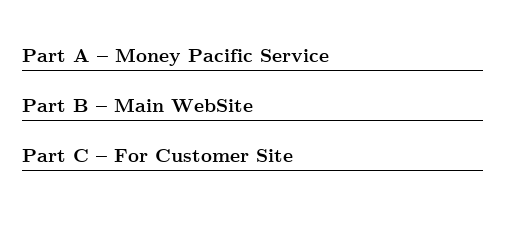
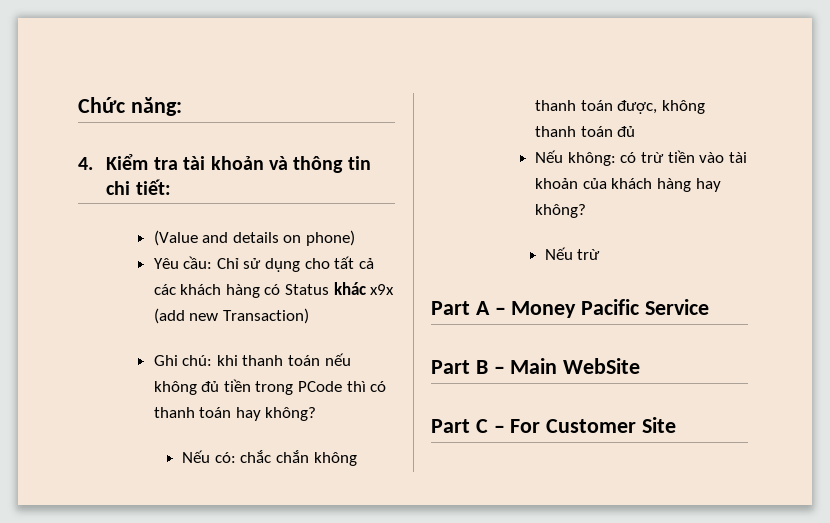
(22, 55) none -> [78,97,182,116] [78,154,371,173] [106,179,171,195] [153,230,356,246] [153,256,374,272] [153,282,395,298] [153,308,309,324] [153,353,351,366] [153,379,387,395] [153,407,317,421] [182,450,357,466] [535,100,705,114] [535,126,636,137] [535,150,747,166] [535,178,721,192] [535,204,587,218] [544,247,601,260] Chức năng: // 4. Kiểm tra tài khoản và thông tin chi tiết: // (Value and details on phone) // Yêu cầu: Chỉ sử dụng cho tất cả các khách hàng có Status khác x9x (add new Transaction) // Ghi chú: khi thanh toán nếu không đủ tiền trong PCode thì có thanh toán hay không? // Nếu có: chắc chắn không thanh toán được, không thanh toán đủ // Nếu không: có trừ tiền vào tài khoản của khách hàng hay không? // Nếu trừ //

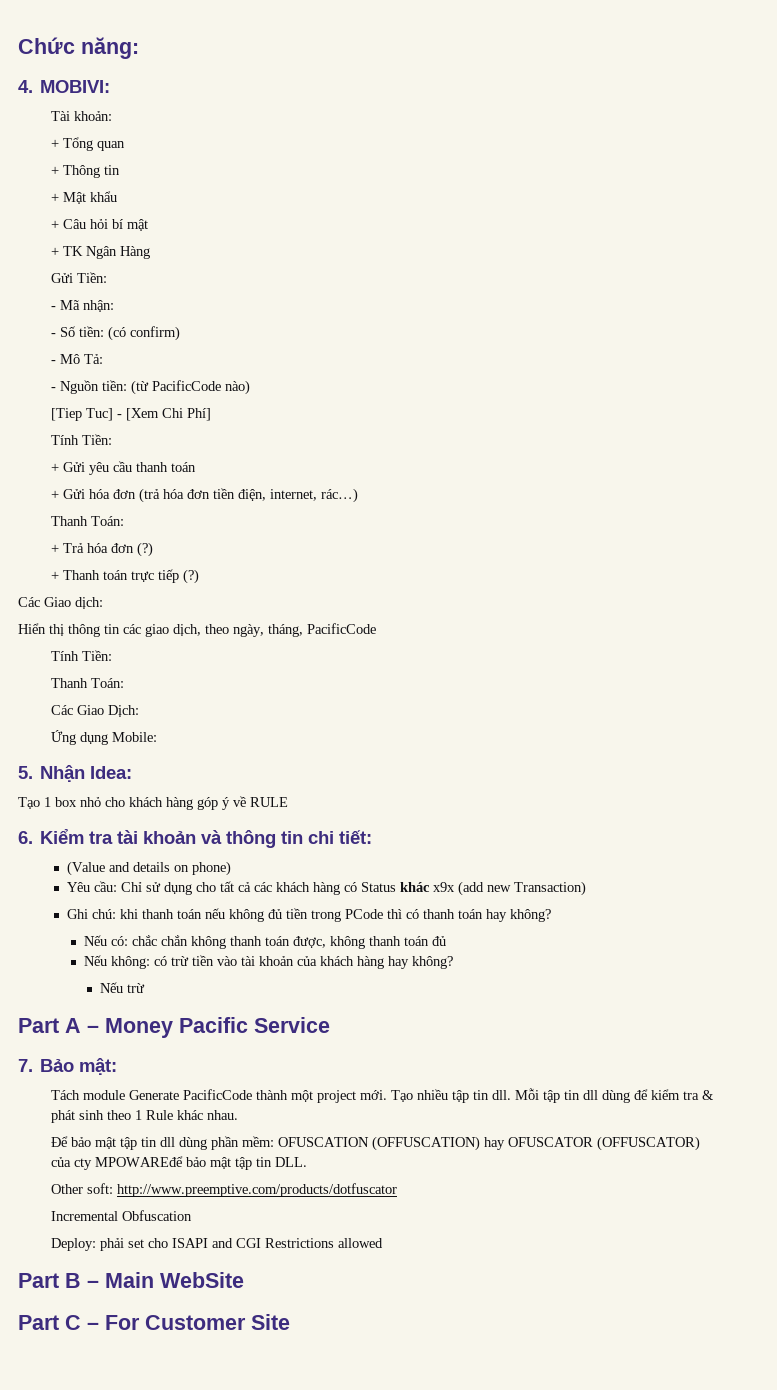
(93, 163) none -> [40,80,111,93] [51,111,113,121] [51,137,126,151] [51,165,121,178] [51,191,118,204] [51,219,149,231] [51,246,151,259] [51,272,108,283] [51,300,115,312] [51,326,181,341] [51,354,104,364] [51,380,251,395] [51,408,212,421] [51,434,113,445] [51,461,197,475] [51,488,359,503] [51,516,125,526] [51,542,154,557] [51,569,200,584] [18,597,103,609] [18,623,376,637] [51,650,113,661] [51,678,125,688] [51,705,140,717] [51,730,158,745] [18,765,133,782] [18,796,288,810] [18,831,33,844] MOBIVI: // Tài khoản: // + Tổng quan // + Thông tin // + Mật khẩu // + Câu hỏi bí mật // + TK Ngân Hàng // Gửi Tiền: // - Mã nhận: // - Số tiền: (có confirm) // - Mô Tả: // - Nguồn tiền: (từ PacificCode nào) // [Tiep Tuc] - [Xem Chi Phí] // Tính Tiền: // + Gửi yêu cầu thanh toán // + Gửi hóa đơn (trả hóa đơn tiền điện, internet, rác…) // Thanh Toán: // + Trả hóa đơn (?) // + Thanh toán trực tiếp (?) // Các Giao dịch: // Hiển thị thông tin các giao dịch, theo ngày, tháng, PacificCode // Tính Tiền: // Thanh Toán: // Các Giao Dịch: // Ứng dụng Mobile: // 5. Nhận Idea: // Tạo 1 box nhỏ cho khách hàng góp ý về RULE // 6.
(710, 307) none -> [18,1058,118,1075] [51,1088,715,1103] [51,1110,239,1123] [51,1136,701,1151] [51,1156,308,1170] [51,1183,398,1197] [51,1210,193,1221] [51,1238,384,1251] // 7. Bảo mật: // Tách module Generate PacificCode thành một project mới. Tạo nhiều tập tin dll. Mỗi tập tin dll dùng để kiểm tra & phát sinh theo 1 Rule khác nhau. // Để bảo mật tập tin dll dùng phần mềm: OFUSCATION (OFFUSCATION) hay OFUSCATOR (OFFUSCATOR) của cty MPOWAREđể bảo mật tập tin DLL. // Other soft: http://www.preemptive.com/products/dotfuscator // Incremental Obfuscation // Deploy: phải set cho ISAPI and CGI Restrictions allowed

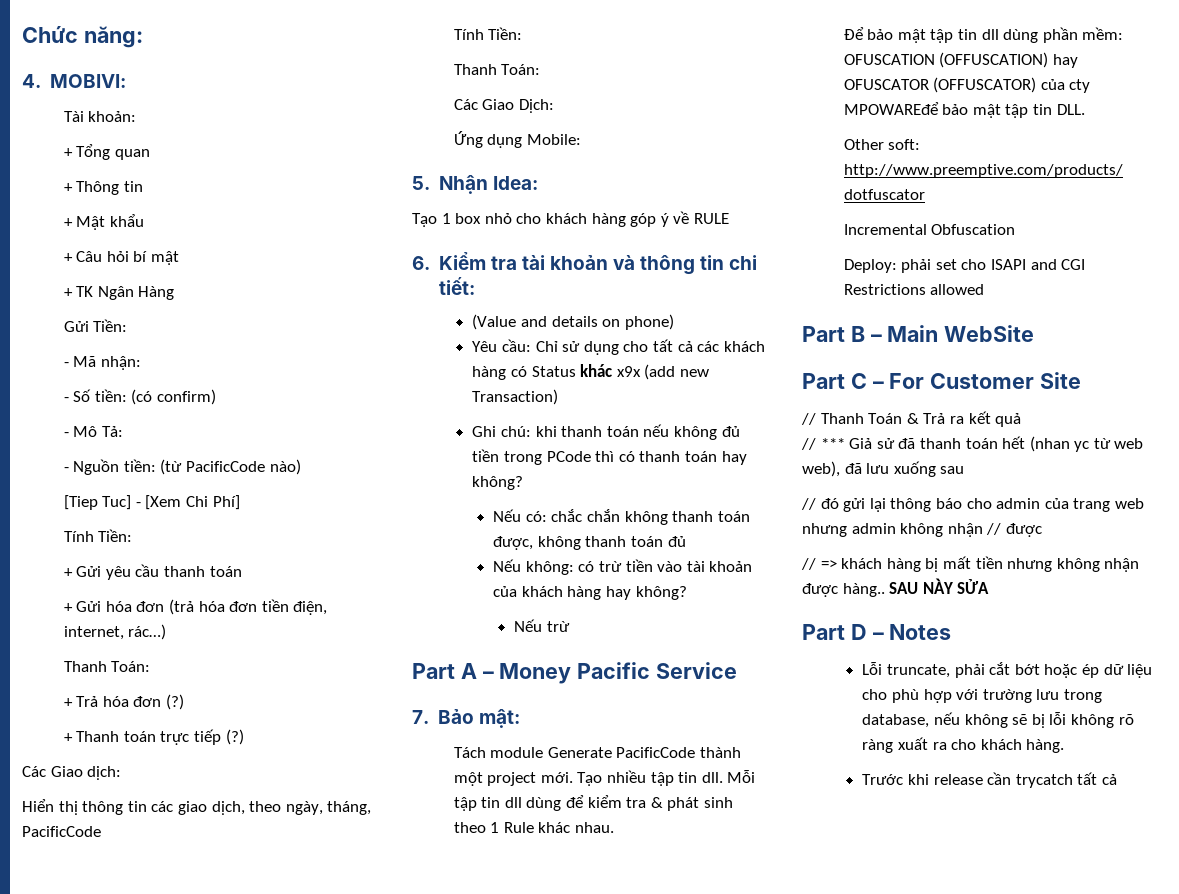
(290, 1322) none -> [801,411,1022,427] [801,436,1144,452] [802,461,965,477] [801,498,1144,512] [802,523,1042,537] [801,556,1140,572] [802,578,990,597] [802,624,952,640] [862,662,1153,678] [862,689,1102,703] [862,712,1134,728] [862,737,1065,753] [862,772,1117,788] // // Thanh Toán & Trả ra kết quả // // *** Giả sử đã thanh toán hết (nhan yc từ web web), đã lưu xuống sau // // đó gửi lại thông báo cho admin của trang web nhưng admin không nhận // được // // => khách hàng bị mất tiền nhưng không nhận được hàng.. SAU NÀY SỬA // Part D – Notes // Lỗi truncate, phải cắt bớt hoặc ép dữ liệu cho phù hợp với trường lưu trong database, nếu không sẽ bị lỗi không rõ ràng xuất ra cho khách hàng. // Trước khi release cần trycatch tất cả

